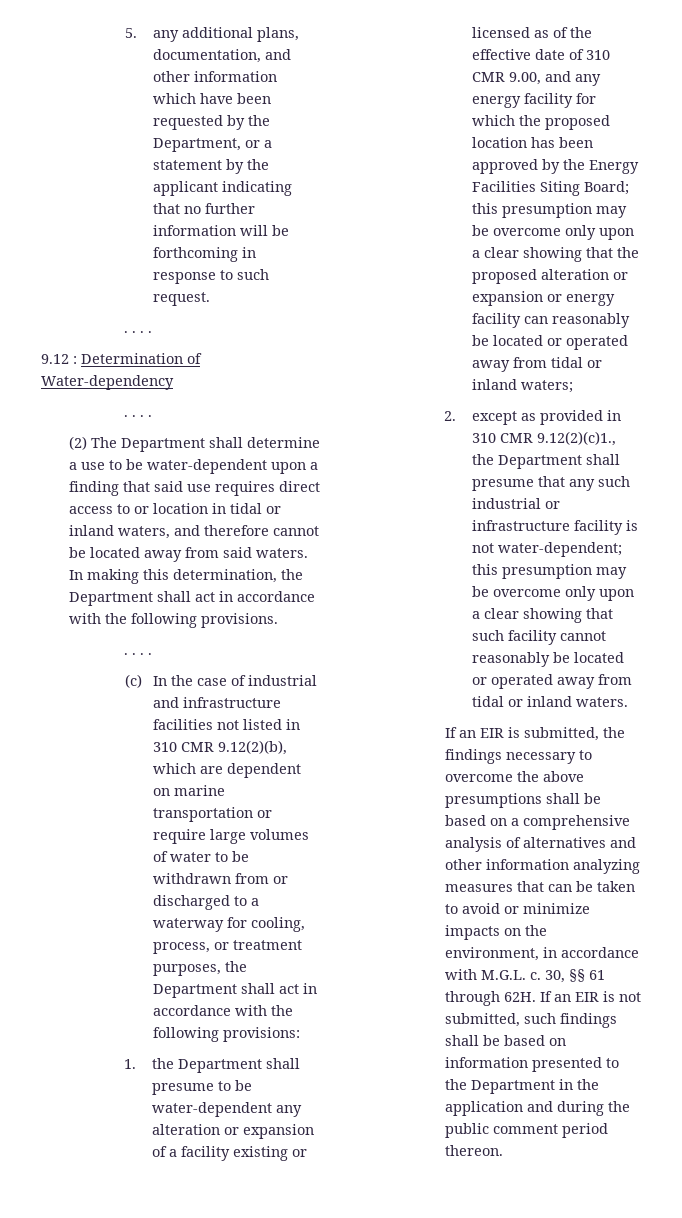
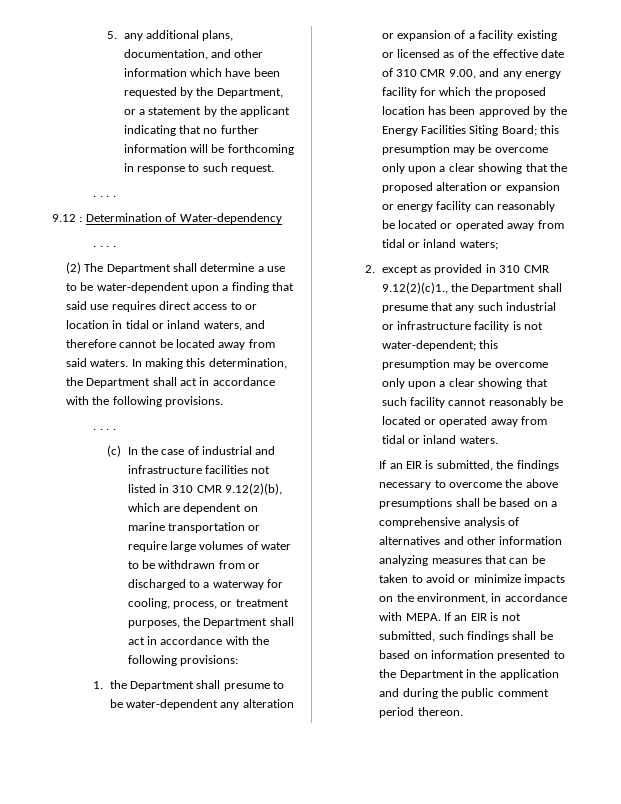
[481,969,605,983] [445,991,536,1006] M.G.L. c. 30, §§ 61 through 62H. -> [405,613,441,621] MEPA.

